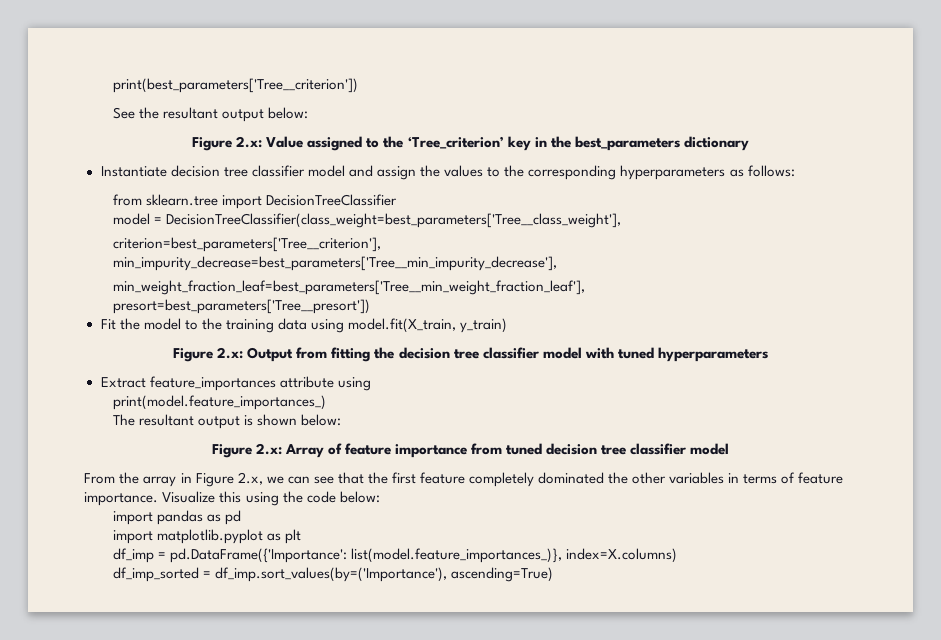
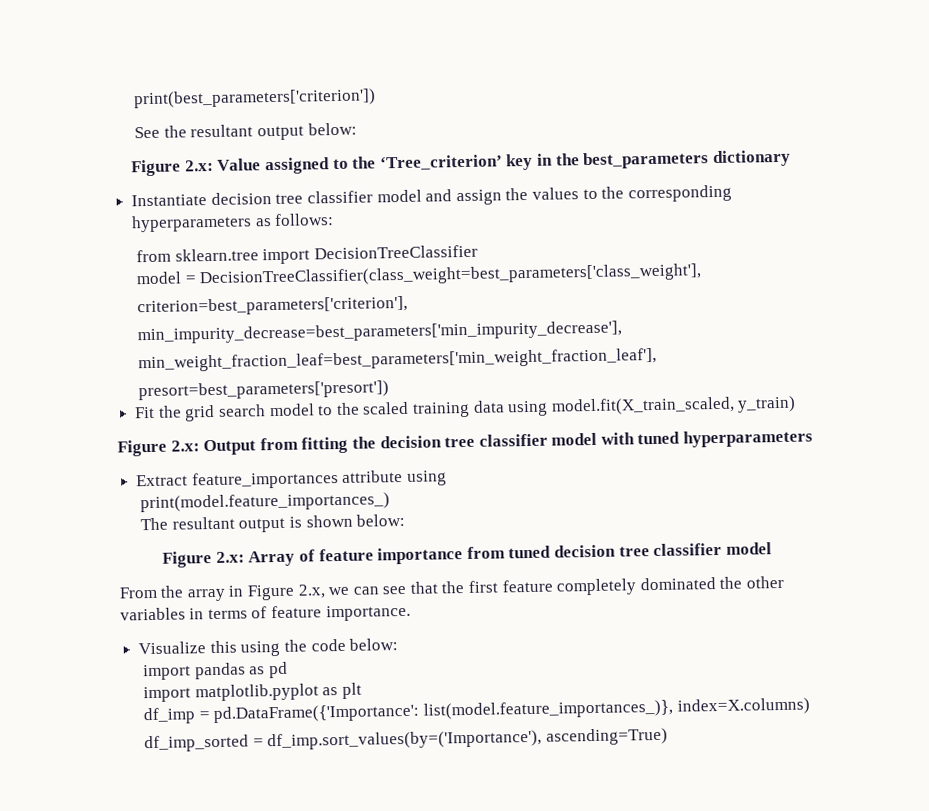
[112,78,358,93] print(best_parameters['Tree__criterion']) -> [133,88,377,109] print(best_parameters['criterion'])
[165,213,621,228] [112,237,381,252] [112,256,557,271] [112,280,585,295] [112,299,370,314] DecisionTreeClassifier(class_weight=best_parameters['Tree__class_weight'], // criterion=best_parameters['Tree__criterion'], // min_impurity_decrease=best_parameters['Tree__min_impurity_decrease'], // min_weight_fraction_leaf=best_parameters['Tree__min_weight_fraction_leaf'], // presort=best_parameters['Tree__presort']) -> [199,263,703,288] [137,295,409,317] [137,320,623,345] [138,347,658,373] [138,380,390,401] DecisionTreeClassifier(class_weight=best_parameters['class_weight'], // criterion=best_parameters['criterion'], // min_impurity_decrease=best_parameters['min_impurity_decrease'], // min_weight_fraction_leaf=best_parameters['min_weight_fraction_leaf'], // presort=best_parameters['presort'])
(140, 324) none -> [184,404,267,422] grid search
(223, 324) none -> [362,401,410,415] scaled
[348,318,457,333] model.fit(X_train, -> [550,396,735,416] model.fit(X_train_scaled,
(159, 499) none -> (411, 613) //

